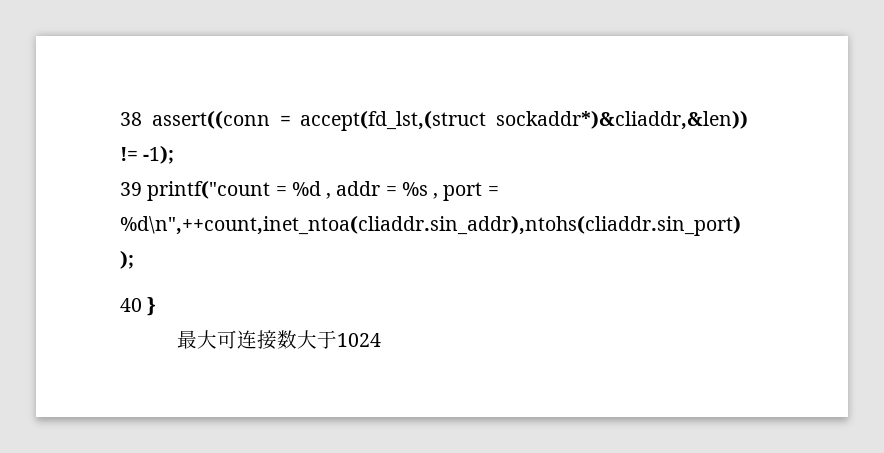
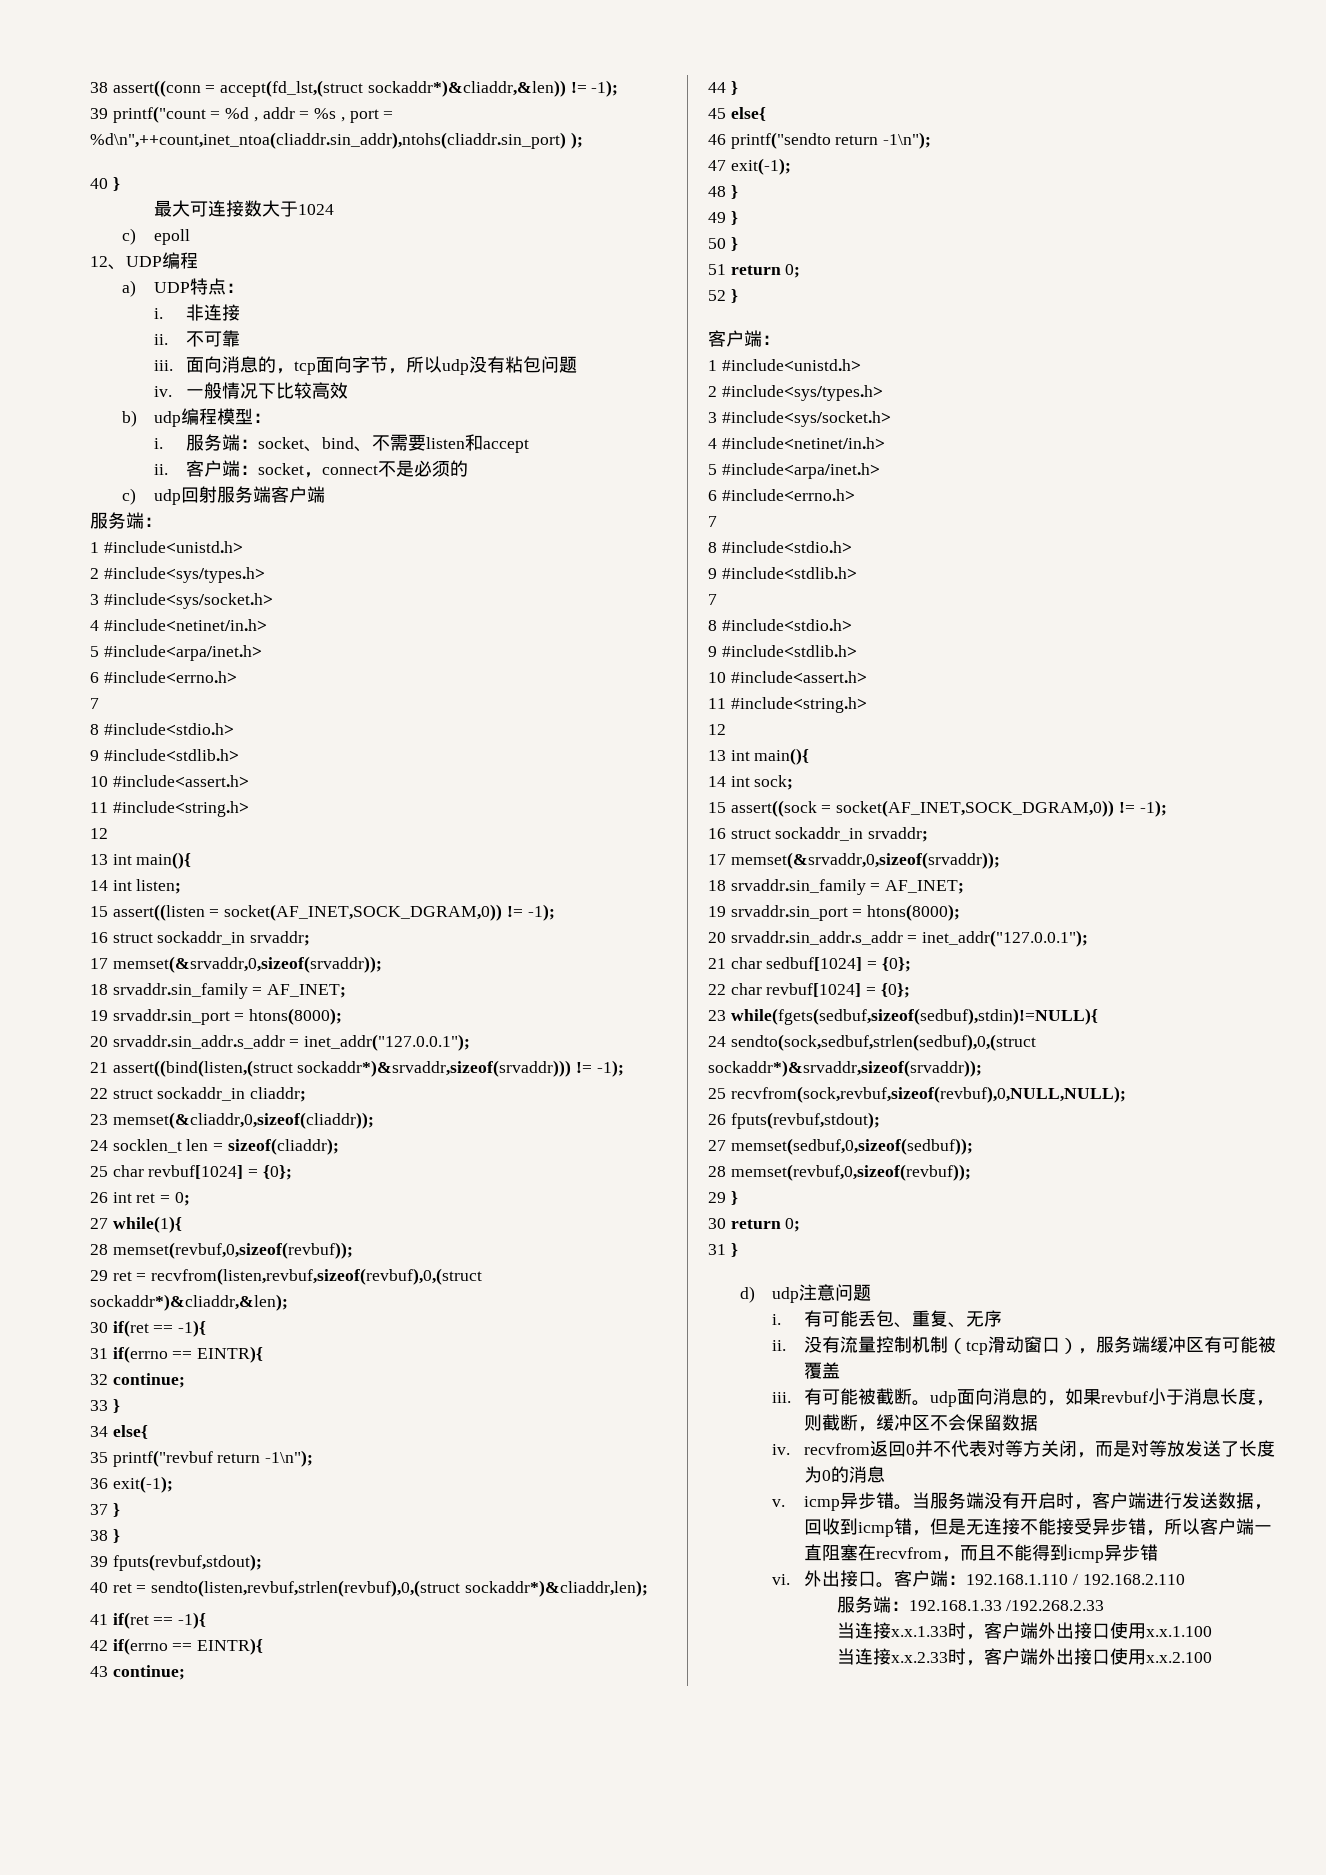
(381, 340) none -> [122,228,191,245] [90,252,198,270] [122,278,245,297] [154,304,241,321] [154,330,241,347] [154,356,578,375] [154,382,349,399] [122,408,272,427] [154,434,530,453] [154,460,469,478] [122,486,326,505] [90,512,162,529] [90,541,243,553] [90,567,265,583] [90,593,273,609] [90,619,267,631] [90,645,262,661] [90,671,237,683] [90,698,99,709] [90,723,234,735] [90,749,239,761] [90,775,249,787] [90,801,249,817] [90,828,108,839] [90,852,192,869] [90,879,182,894] [90,904,555,921] [90,931,311,946] [90,956,382,973] [90,983,347,999] [90,1008,343,1025] [90,1034,471,1051] [90,1060,624,1077] [90,1087,307,1102] [90,1112,374,1129] [90,1138,339,1155] [90,1165,292,1180] [90,1192,190,1206] [90,1216,182,1233] [90,1242,353,1259] [90,1268,483,1285] [90,1294,288,1311] [90,1320,207,1337] [90,1346,264,1363] [90,1373,185,1388] [90,1399,120,1413] [90,1425,148,1439] [90,1450,314,1467] [90,1476,173,1493] [90,1503,120,1517] [90,1529,120,1543] [90,1554,262,1571] [90,1580,648,1597] [90,1612,207,1629] [90,1638,264,1655] [90,1665,185,1680] [708,81,738,95] [708,107,766,121] [708,132,932,149] [708,158,791,175] [708,185,738,199] [708,211,738,225] [708,237,738,251] [708,264,801,278] [708,289,738,303] [708,330,780,347] [708,359,861,371] [708,385,883,401] [708,411,891,427] [708,437,885,449] [708,463,880,479] [708,489,855,501] [708,516,717,527] [708,541,852,553] [708,567,857,579] [708,594,717,605] [708,619,852,631] [708,645,857,657] [708,671,867,683] [708,697,867,713] [708,724,726,735] [708,748,810,765] [708,775,794,790] [708,800,1167,817] [708,827,929,842] [708,852,1000,869] [708,879,965,895] [708,904,961,921] [708,930,1089,947] [708,957,911,972] [708,983,910,998] [708,1008,1098,1025] [708,1034,1036,1051] [708,1060,982,1077] [708,1086,1126,1103] [708,1112,880,1129] [708,1138,973,1155] [708,1164,971,1181] [708,1191,738,1205] [708,1218,801,1232] [708,1243,738,1257] [740,1284,872,1303] [772,1310,1003,1328] [772,1336,1277,1355] [804,1362,841,1379] [772,1388,1275,1407] [804,1414,1039,1432] [772,1440,1276,1458] [804,1466,886,1483] [772,1492,1273,1511] [804,1518,1273,1537] [804,1544,1159,1563] [772,1570,1185,1588] [836,1596,1105,1613] [836,1622,1212,1640] [836,1648,1212,1666] // c) epoll // 12、UDP编程 // a) UDP特点： // i.非连接 // ii.不可靠 // iii.面向消息的，tcp面向字节，所以udp没有粘包问题 // iv.一般情况下比较高效 // b) udp编程模型： // i.服务端：socket、bind、不需要listen和accept // ii.客户端：socket，connect不是必须的 // c) udp回射服务端客户端 // 服务端： // 1 #include<unistd.h> // 2 #include<sys/types.h> // 3 #include<sys/socket.h> // 4 #include<netinet/in.h> // 5 #include<arpa/inet.h> // 6 #include<errno.h> // 7 // 8 #include<stdio.h> // 9 #include<stdlib.h> // 10 #include<assert.h> // 11 #include<string.h> // 12 // 13 int main(){ // 14 int listen; // 15 assert((listen = socket(AF_INET,SOCK_DGRAM,0)) != -1); // 16 struct sockaddr_in srvaddr; // 17 memset(&srvaddr,0,sizeof(srvaddr)); // 18 srvaddr.sin_family = AF_INET; // 19 srvaddr.sin_port = htons(8000); // 20 srvaddr.sin_addr.s_addr = inet_addr("127.0.0.1"); // 21 assert((bind(listen,(struct sockaddr*)&srvaddr,sizeof(srvaddr))) != -1); // 22 struct sockaddr_in cliaddr; // 23 memset(&cliaddr,0,sizeof(cliaddr)); // 24 socklen_t len = sizeof(cliaddr); // 25 char revbuf[1024] = {0}; // 26 int ret = 0; // 27 while(1){ // 28 memset(revbuf,0,sizeof(revbuf)); // 29 ret = recvfrom(listen,revbuf,sizeof(revbuf),0,(struct sockaddr*)&cliaddr,&len); // 30 if(ret == -1){ // 31 if(errno == EINTR){ // 32 continue; // 33 } // 34 else{ // 35 printf("revbuf return -1\n"); // 36 exit(-1); // 37 } // 38 } // 39 fputs(revbuf,stdout); // 40 ret = sendto(listen,revbuf,strlen(revbuf),0,(struct sockaddr*)&cliaddr,len); // 41 if(ret == -1){ // 42 if(errno == EINTR){ // 43 continue; // 44 } // 45 else{ // 46 printf("sendto return -1\n"); // 47 exit(-1); // 48 } // 49 } // 50 } // 51 return 0; // 52 } // 客户端： // 1 #include<unistd.h> // 2 #include<sys/types.h> // 3 #include<sys/socket.h> // 4 #include<netinet/in.h> // 5 #include<arpa/inet.h> // 6 #include<errno.h> // 7 // 8 #include<stdio.h> // 9 #include<stdlib.h> // 7 // 8 #include<stdio.h> // 9 #include<stdlib.h> // 10 #include<assert.h> // 11 #include<string.h> // 12 // 13 int main(){ // 14 int sock; // 15 assert((sock = socket(AF_INET,SOCK_DGRAM,0)) != -1); // 16 struct sockaddr_in srvaddr; // 17 memset(&srvaddr,0,sizeof(srvaddr)); // 18 srvaddr.sin_family = AF_INET; // 19 srvaddr.sin_port = htons(8000); // 20 srvaddr.sin_addr.s_addr = inet_addr("127.0.0.1"); // 21 char sedbuf[1024] = {0}; // 22 char revbuf[1024] = {0}; // 23 while(fgets(sedbuf,sizeof(sedbuf),stdin)!=NULL){ // 24 sendto(sock,sedbuf,strlen(sedbuf),0,(struct sockaddr*)&srvaddr,sizeof(srvaddr)); // 25 recvfrom(sock,revbuf,sizeof(revbuf),0,NULL,NULL); // 26 fputs(revbuf,stdout); // 27 memset(sedbuf,0,sizeof(sedbuf)); // 28 memset(revbuf,0,sizeof(revbuf)); // 29 } // 30 return 0; // 31 } // d) udp注意问题 // i.有可能丢包、重复、无序 // ii.没有流量控制机制（tcp滑动窗口），服务端缓冲区有可能被覆盖 // iii.有可能被截断。udp面向消息的，如果revbuf小于消息长度，则截断，缓冲区不会保留数据 // iv. recvfrom返回0并不代表对等方关闭，而是对等放发送了长度为0的消息 // v. icmp异步错。当服务端没有开启时，客户端进行发送数据，回收到icmp错，但是无连接不能接受异步错，所以客户端一直阻塞在recvfrom，而且不能得到icmp异步错 // vi.外出接口。客户端：192.168.1.110 / 192.168.2.110 // 服务端：192.168.1.33 /192.268.2.33 // 当连接x.x.1.33时，客户端外出接口使用x.x.1.100 // 当连接x.x.2.33时，客户端外出接口使用x.x.2.100

